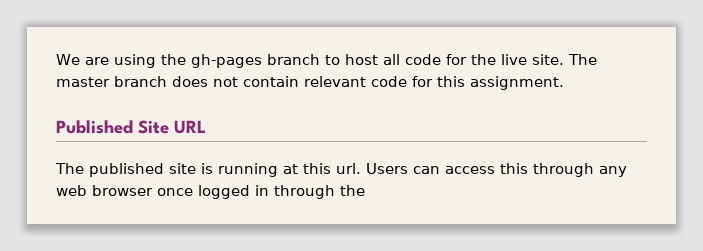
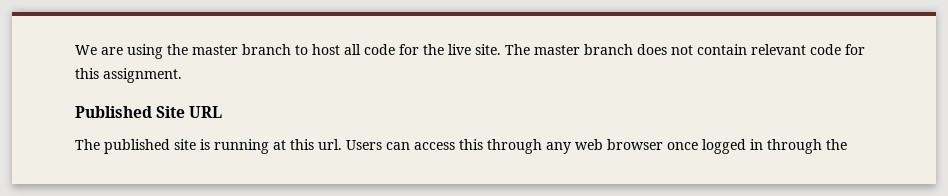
[190,54,262,68] gh-pages -> [192,45,238,55] master

